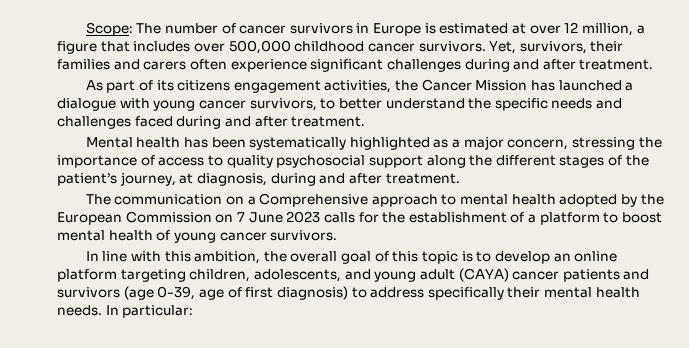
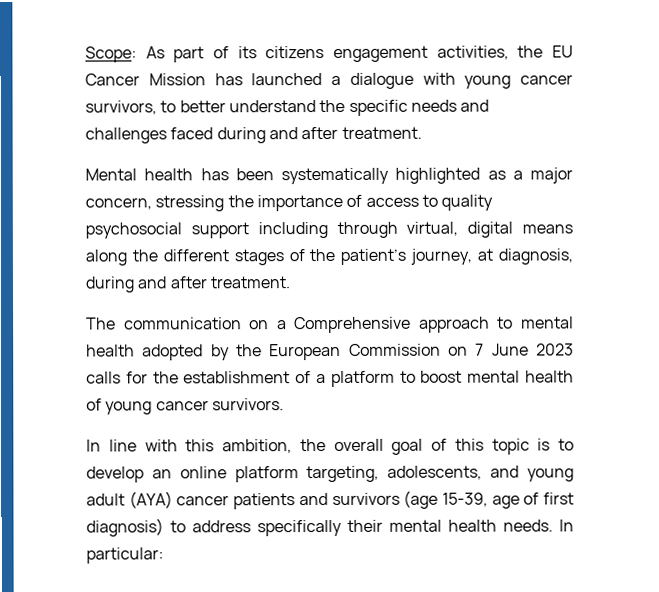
[136,22,645,36] [57,40,624,54] [57,59,654,72] The number of cancer survivors in Europe is estimated at over 12 million, a figure that includes over 500,000 childhood cancer survivors. Yet, survivors, their families and carers often experience significant challenges during and after treatment. // -> (137, 54) none
(419, 85) none -> [552,45,573,58] EU
(423, 161) none -> [257,221,573,239] including through virtual, digital means
[120,269,251,282] targeting children, -> [306,465,380,483] targeting,
[458,268,509,282] (CAYA) -> [128,491,173,509] (AYA)
[157,286,196,300] 0-39, -> [441,492,488,507] 15-39,

